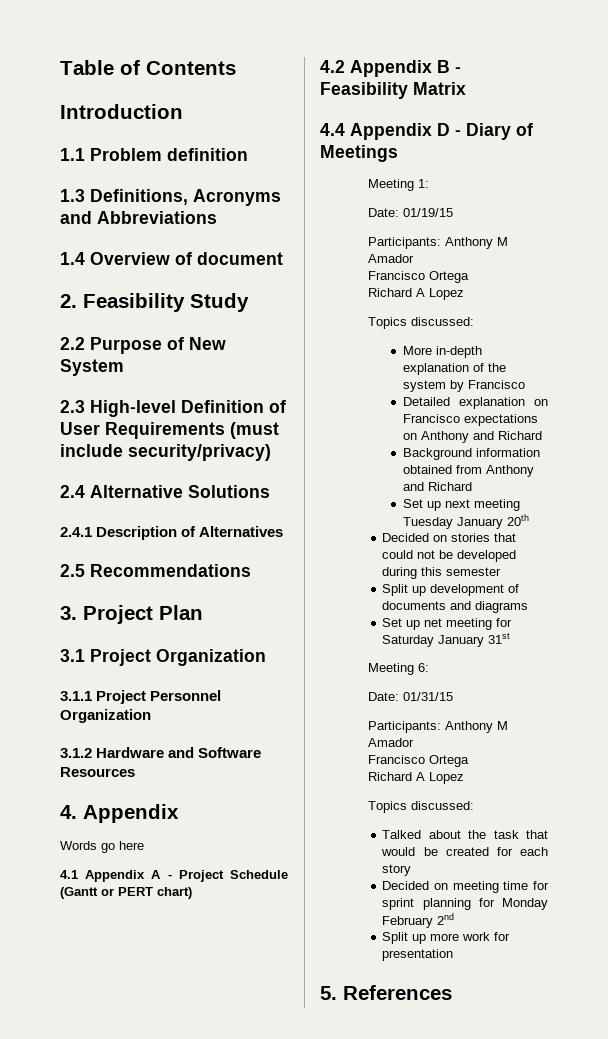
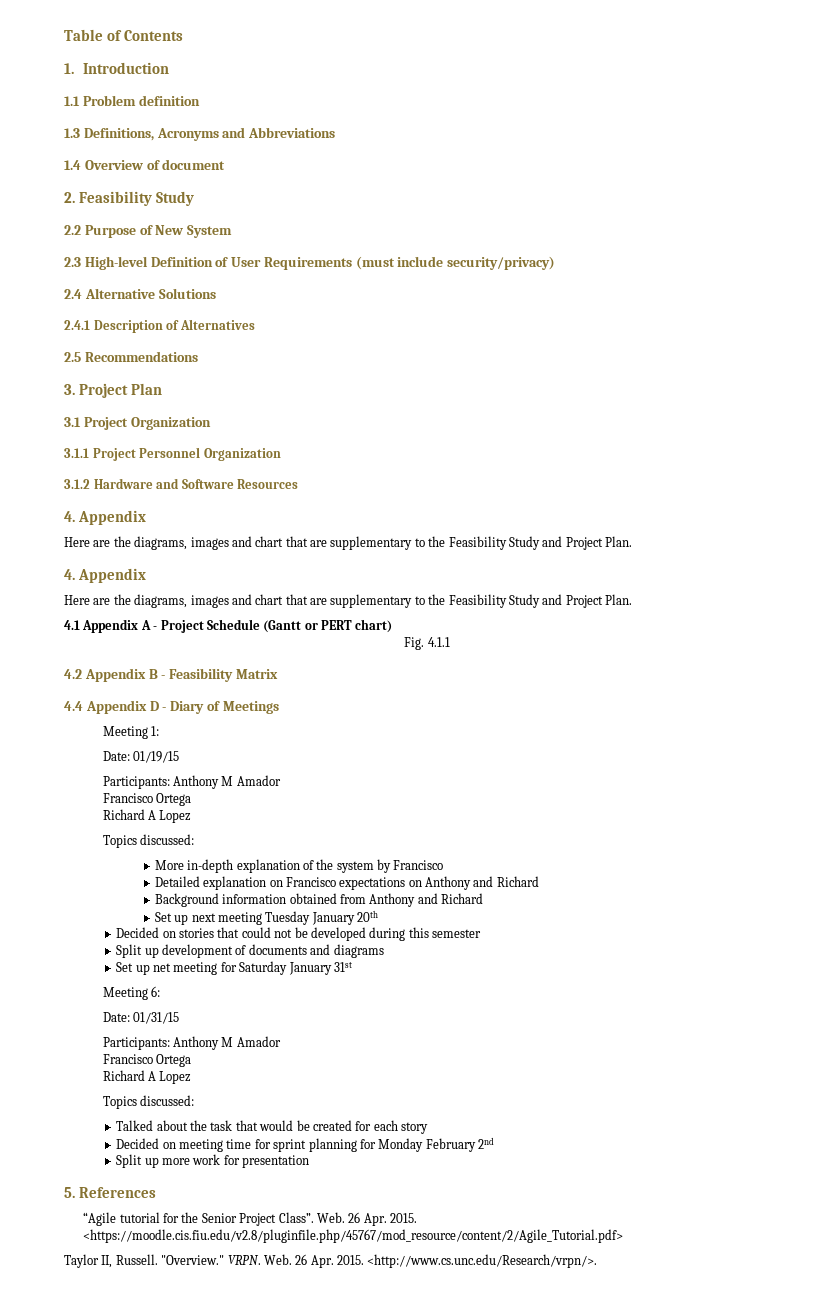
(236, 68) none -> [64,63,74,74] 1.
[60,841,144,853] Words go here -> [64,536,632,550] [64,568,146,583] [64,594,632,608] Here are the diagrams, images and chart that are supplementary to the Feasibility Study and Project Plan. // 4. Appendix // Here are the diagrams, images and chart that are supplementary to the Feasibility Study and Project Plan.
(192, 893) none -> [404,637,450,650] // Fig. 4.1.1
(452, 992) none -> [83,1212,418,1226] [83,1229,624,1243] [64,1254,598,1268] // “Agile tutorial for the Senior Project Class”. Web. 26 Apr. 2015. <https://moodle.cis.fiu.edu/v2.8/pluginfile.php/45767/mod_resource/content/2/Agile_Tutorial.pdf> // Taylor II, Russell. "Overview." VRPN. Web. 26 Apr. 2015. <http://www.cs.unc.edu/Research/vrpn/>.

